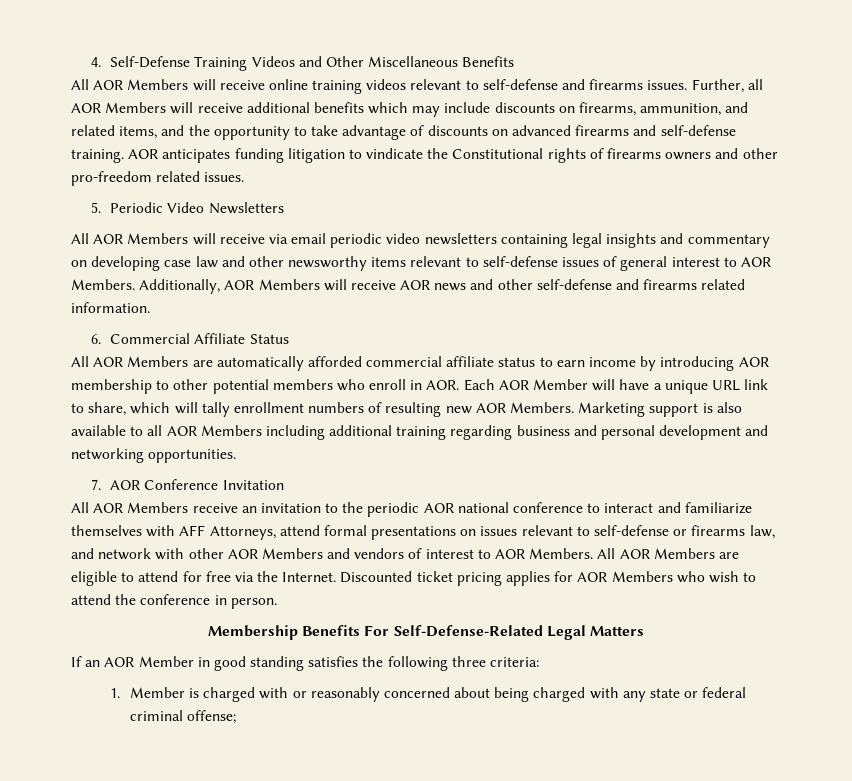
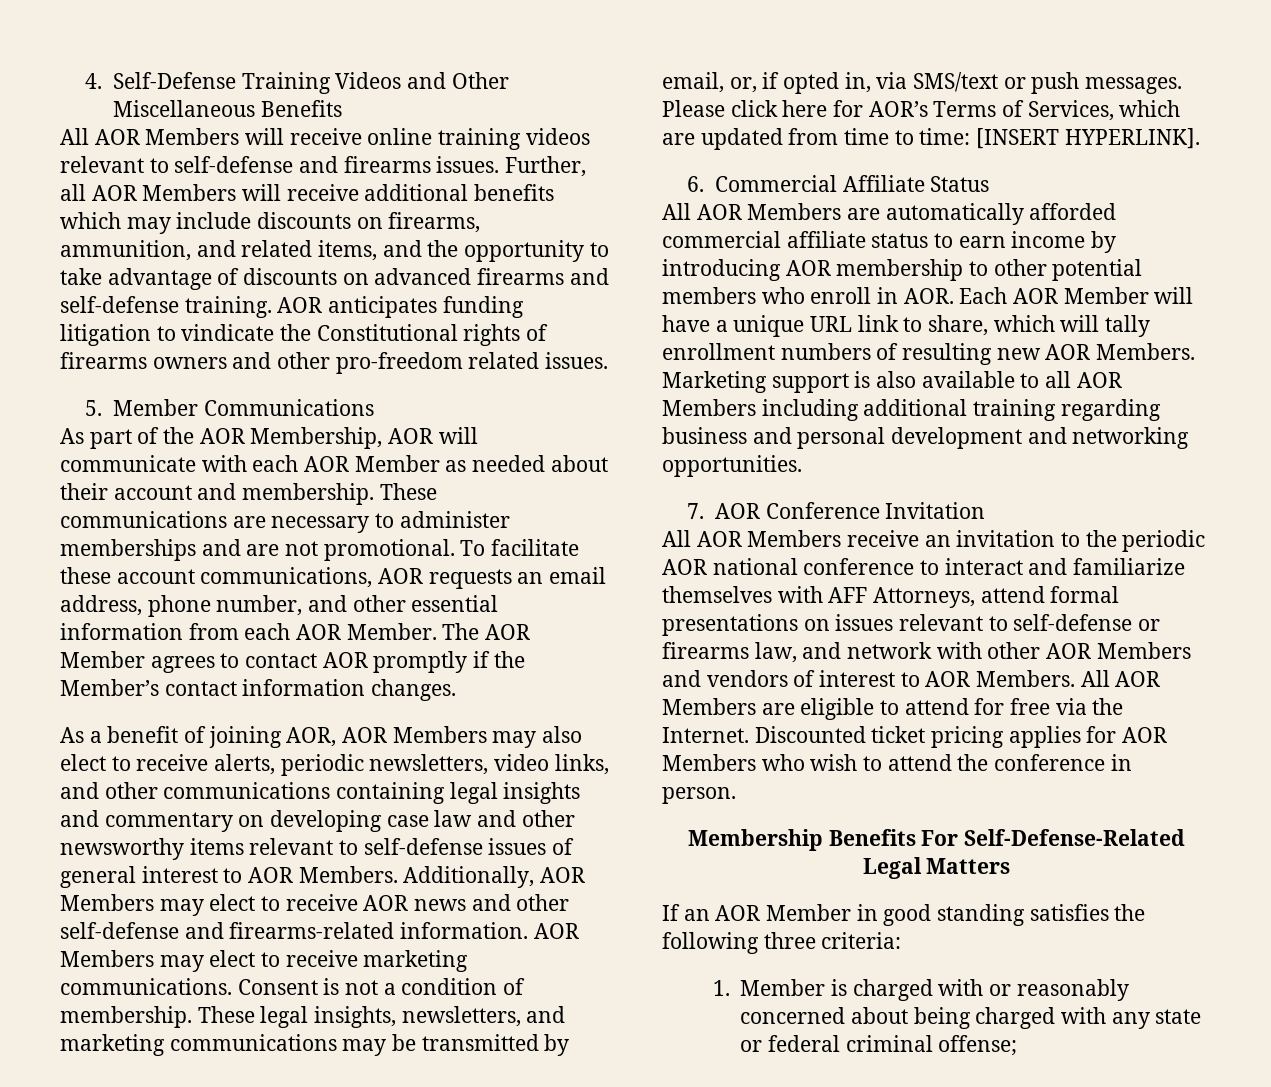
[110,202,284,214] [71,233,497,248] Periodic Video Newsletters // All AOR Members will receive via email periodic video newsletters -> [112,399,374,416] [60,427,478,449] [60,455,608,472] [60,483,437,505] [60,511,510,533] [60,539,580,561] [60,567,607,589] [60,595,499,617] [60,623,531,640] [60,651,525,673] [60,679,457,701] [60,726,583,748] [60,754,609,776] [60,782,331,799] Member Communications // As part of the AOR Membership, AOR will communicate with each AOR Member as needed about their account and membership. These communications are necessary to administer memberships and are not promotional. To facilitate these account communications, AOR requests an email address, phone number, and other essential information from each AOR Member. The AOR Member agrees to contact AOR promptly if the Member’s contact information changes. // As a benefit of joining AOR, AOR Members may also elect to receive alerts, periodic newsletters, video links, and other communications
[323,279,347,291] will -> [159,894,281,916] may elect to
[643,279,746,290] firearms related -> [229,922,395,939] firearms-related
(150, 307) none -> [533,923,579,939] [60,950,469,972] [60,978,526,995] [60,1006,566,1028] [60,1034,570,1056] [662,72,1183,94] [662,100,1181,121] [662,128,1200,150] AOR Members may elect to receive marketing communications. Consent is not a condition of membership. These legal insights, newsletters, and marketing communications may be transmitted by email, or, if opted in, via SMS/text or push messages. Please click here for AOR’s Terms of Services, which are updated from time to time: [INSERT HYPERLINK].

